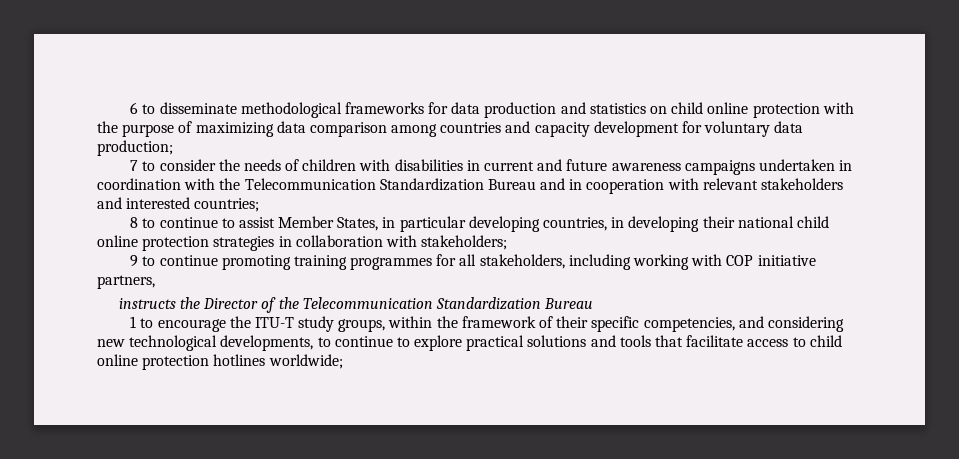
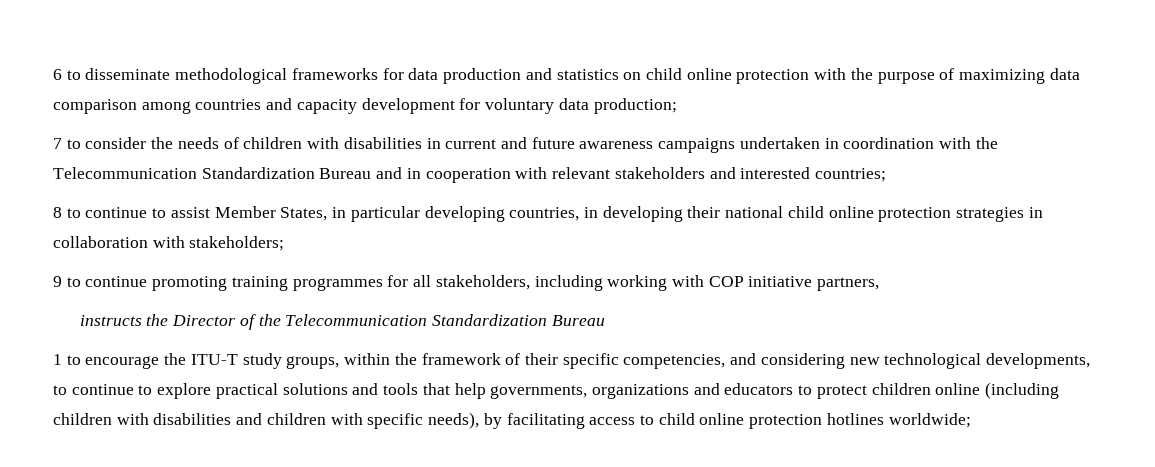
[686,335,744,347] facilitate -> [454,382,1060,399] [53,412,585,429] help governments, organizations and educators to protect children online (including children with disabilities and children with specific needs), by facilitating

